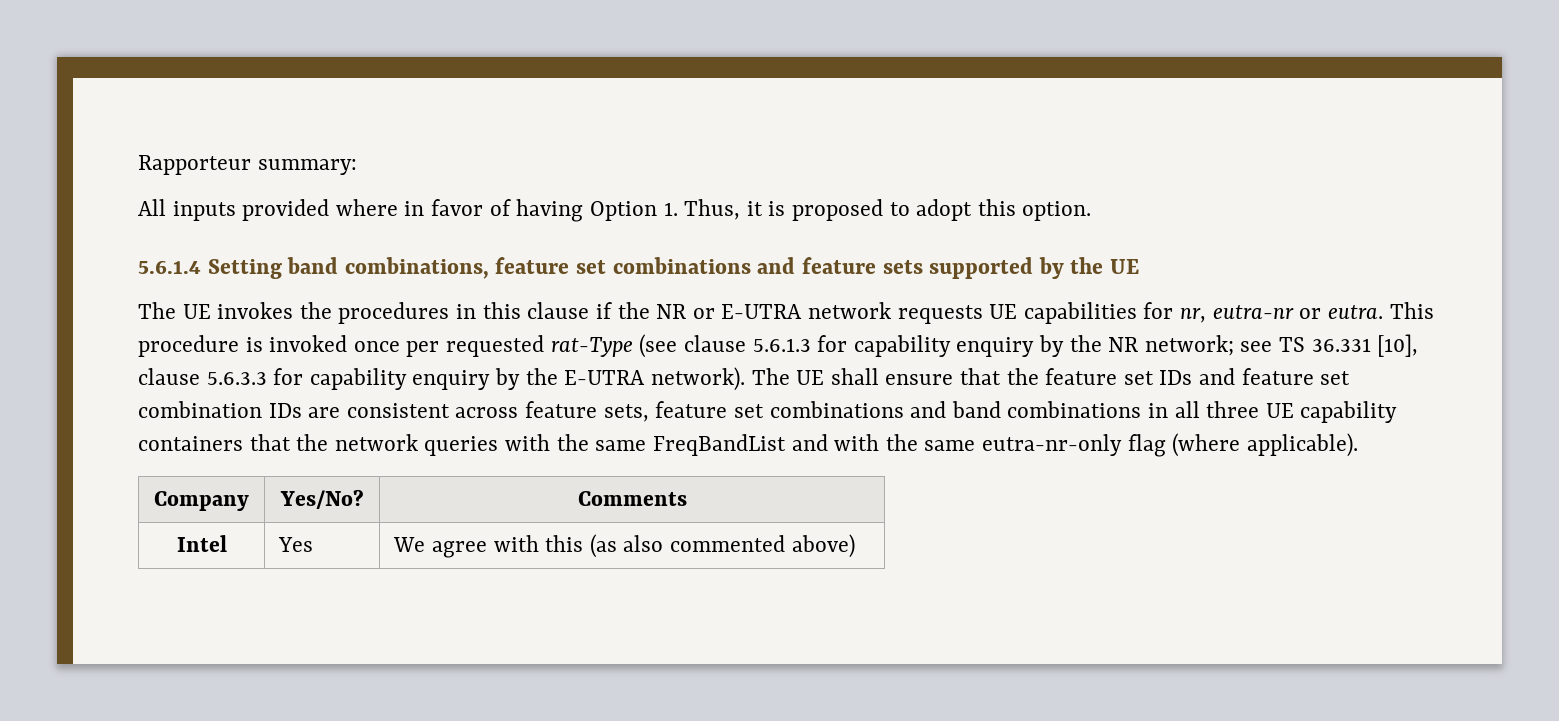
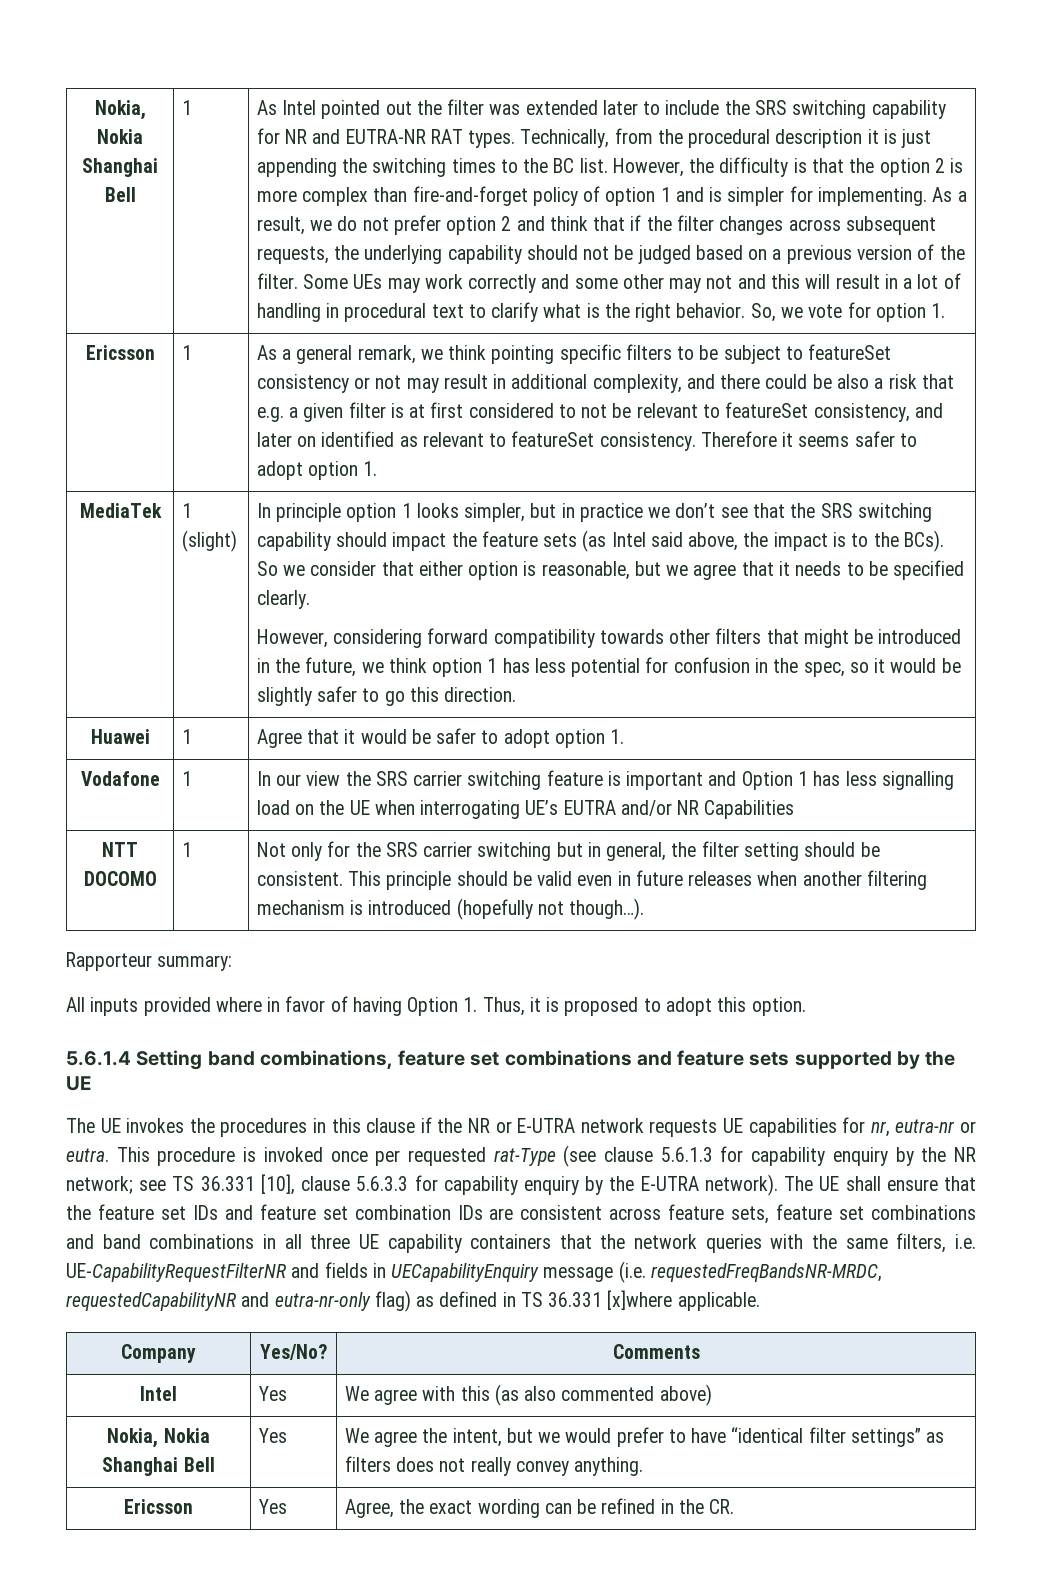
(138, 165) none -> [94,100,146,120] [97,129,143,144] [82,158,158,177] [104,187,136,202] [181,100,192,115] [256,99,946,119] [256,128,932,148] [256,157,964,177] [256,186,967,206] [256,215,936,235] [256,244,965,264] [256,273,961,293] [256,302,946,322] [85,345,155,360] [181,345,192,360] [256,344,892,364] [256,374,954,393] [256,402,943,422] [256,431,917,451] [256,461,378,480] [79,503,162,518] [181,503,192,518] [181,530,237,552] [256,503,932,522] [256,530,944,552] [256,560,965,580] [256,590,310,609] [256,628,962,648] [256,657,961,677] [256,686,517,706] [90,729,150,744] [181,729,192,744] [256,728,625,748] [80,771,160,786] [181,771,192,786] [256,770,954,790] [256,800,795,819] [102,842,138,857] [83,871,157,886] [181,842,192,857] [256,841,880,861] [256,870,927,890] [256,898,645,920] Nokia, Nokia Shanghai Bell | 1 | As Intel pointed out the filter was extended later to include the SRS switching capability for NR and EUTRA-NR RAT types. Technically, from the procedural description it is just appending the switching times to the BC list. However, the difficulty is that the option 2 is more complex than fire-and-forget policy of option 1 and is simpler for implementing. As a result, we do not prefer option 2 and think that if the filter changes across subsequent requests, the underlying capability should not be judged based on a previous version of the filter. Some UEs may work correctly and some other may not and this will result in a lot of handling in procedural text to clarify what is the right behavior. So, we vote for option 1. // Ericsson | 1 | As a general remark, we think pointing specific filters to be subject to featureSet consistency or not may result in additional complexity, and there could be also a risk that e.g. a given filter is at first considered to not be relevant to featureSet consistency, and later on identified as relevant to featureSet consistency. Therefore it seems safer to adopt option 1. // MediaTek | 1 (slight) | In principle option 1 looks simpler, but in practice we don’t see that the SRS switching capability should impact the feature sets (as Intel said above, the impact is to the BCs). So we consider that either option is reasonable, but we agree that it needs to be specified clearly. // However, considering forward compatibility towards other filters that might be introduced in the future, we think option 1 has less potential for confusion in the spec, so it would be slightly safer to go this direction. // Huawei | 1 | Agree that it would be safer to adopt option 1. // Vodafone | 1 | In our view the SRS carrier switching feature is important and Option 1 has less signalling load on the UE when interrogating UE’s EUTRA and/or NR Capabilities // NTT DOCOMO | 1 | Not only for the SRS carrier switching but in general, the filter setting should be consistent. This principle should be valid even in future releases when another filtering mechanism is introduced (hopefully not though…). //
[652,433,1358,457] FreqBandList and with the same eutra-nr-only flag (where applicable). -> [896,1233,976,1253] [66,1261,882,1283] [66,1290,760,1312] filters, i.e. UE-CapabilityRequestFilterNR and fields in UECapabilityEnquiry message (i.e. requestedFreqBandsNR-MRDC, requestedCapabilityNR and eutra-nr-only flag) as defined in TS 36.331 [x]where applicable.
(855, 546) none -> [107,1428,210,1448] [102,1457,215,1476] [258,1428,287,1443] [344,1427,945,1447] [344,1456,644,1476] [124,1499,193,1514] [258,1499,287,1514] [344,1498,735,1518] // Nokia, Nokia Shanghai Bell | Yes | We agree the intent, but we would prefer to have “identical filter settings” as filters does not really convey anything. // Ericsson | Yes | Agree, the exact wording can be refined in the CR.

